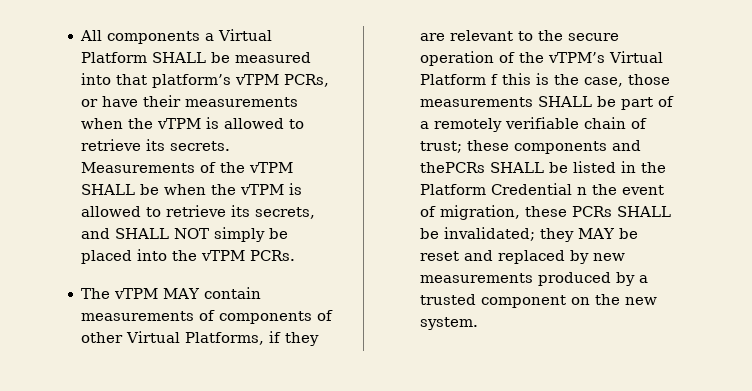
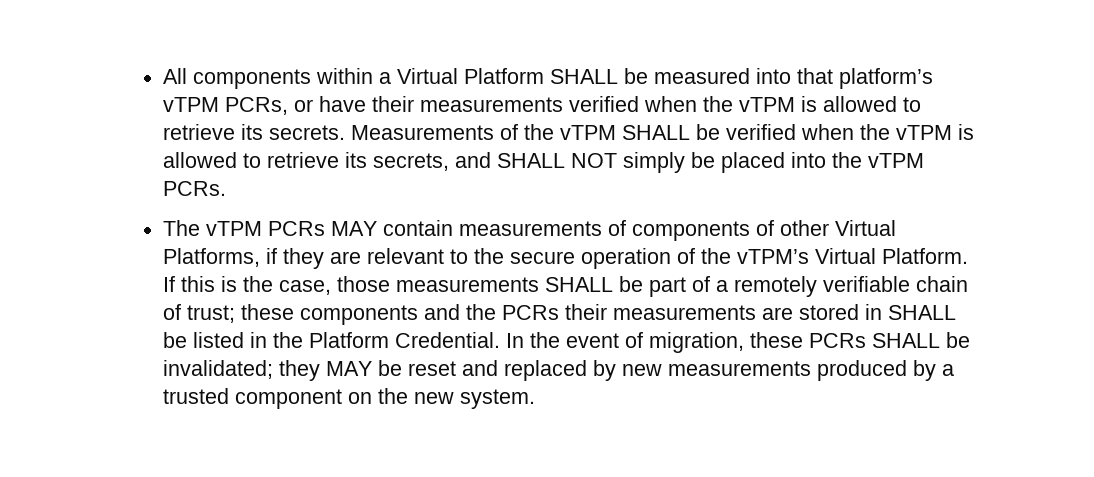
(201, 37) none -> [316,68,374,84] within
(299, 102) none -> [569,96,640,112] verified
(160, 189) none -> [726,124,797,140] verified
(159, 293) none -> [268,221,326,236] PCRs
[420,74,499,85] Platform f -> [882,248,969,264] [163,276,176,292] Platform. If
[420,162,486,173] thePCRs -> [466,304,883,320] the PCRs their measurements are stored in
[491,183,588,195] Credential n -> [395,332,525,348] Credential. In

